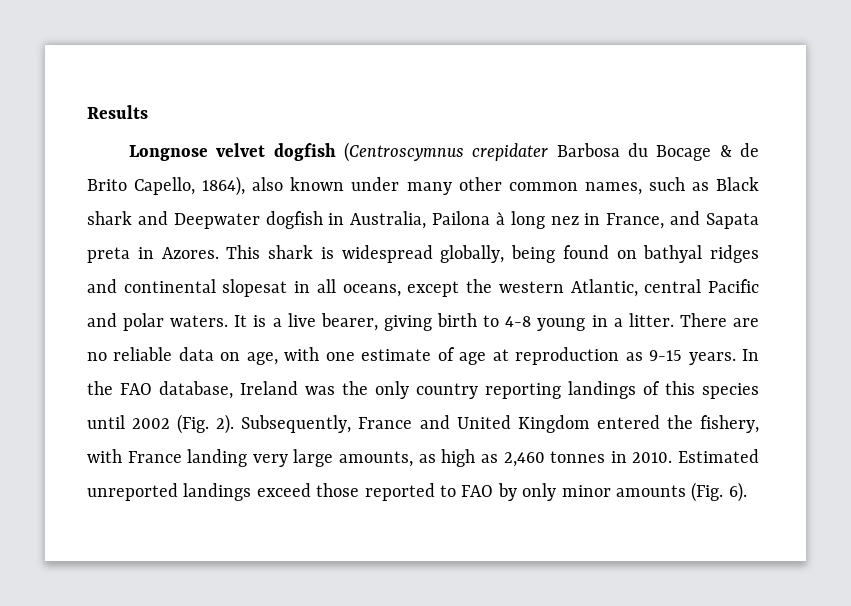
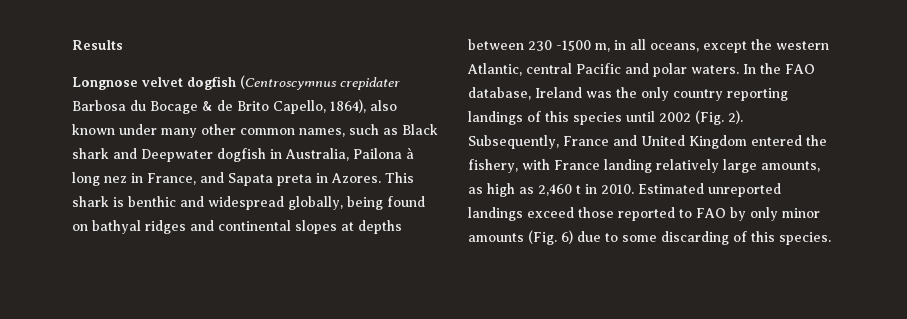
(334, 253) none -> [128,196,204,207] benthic and
[222,279,288,297] slopesat -> [295,220,402,234] [468,39,610,52] slopes at depths between 230 -1500 m,
[234,313,760,331] [87,347,736,365] It is a live bearer, giving birth to 4-8 young in a litter. There are no reliable data on age, with one estimate of age at reproduction as 9-15 years. -> (739, 69) none
[252,454,288,467] very -> [656,159,719,173] relatively
[550,451,606,463] tonnes -> [576,185,581,194] t
[728,482,747,502] 6). -> [561,230,831,245] 6) due to some discarding of this species.

